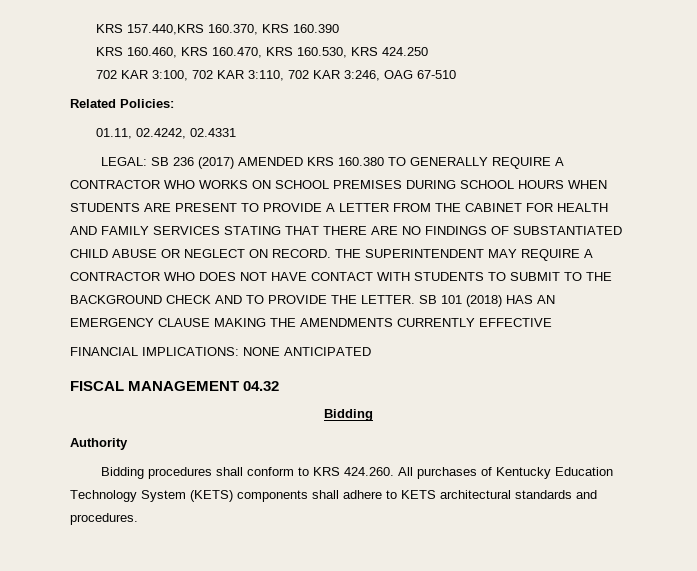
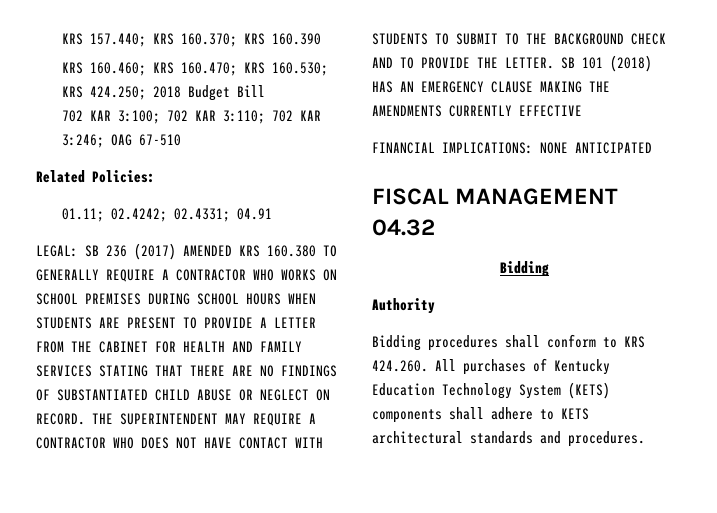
[95,24,258,35] KRS 157.440,KRS 160.370, -> [61,33,237,47] KRS 157.440; KRS 160.370;
[126,47,428,58] [95,70,380,81] 160.460, KRS 160.470, KRS 160.530, KRS 424.250 // 702 KAR 3:100, 702 KAR 3:110, 702 KAR 3:246, -> [89,62,328,76] [61,85,265,101] [61,110,321,124] [61,134,104,148] 160.460; KRS 160.470; KRS 160.530; KRS 424.250; 2018 Budget Bill // 702 KAR 3:100; 702 KAR 3:110; 702 KAR 3:246;
[95,128,236,139] 01.11, 02.4242, 02.4331 -> [61,208,272,222] 01.11; 02.4242; 02.4331; 04.91

